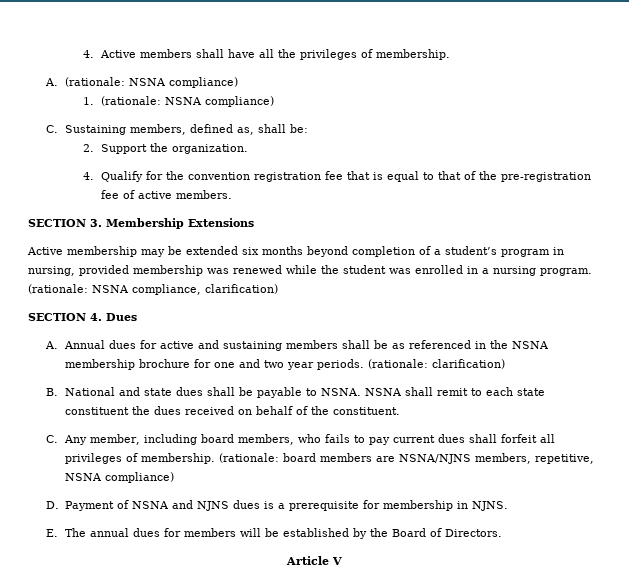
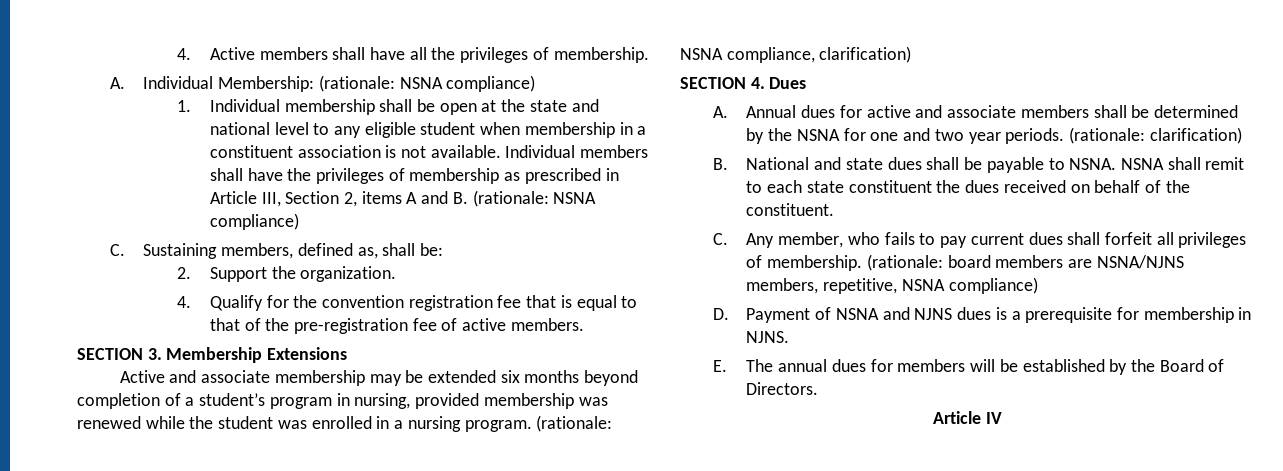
(59, 82) none -> [143,76,315,92] Individual Membership:
(94, 101) none -> [209,99,599,115] [209,122,647,138] [209,145,649,158] [209,168,619,184] [209,191,468,207] Individual membership shall be open at the state and national level to any eligible student when membership in a constituent association is not available. Individual members shall have the privileges of membership as prescribed in Article III, Section 2, items A and B.
(63, 251) none -> [169,370,271,383] and associate
[222,341,282,351] sustaining -> [947,105,1017,118] associate
[391,340,549,349] [64,359,190,370] as referenced in the NSNA membership brochure -> [1153,105,1238,118] [746,128,840,144] determined by the NSNA
[143,434,294,445] including board members, -> (844, 240) none
[332,557,342,565] V -> [985,412,1002,424] IV

